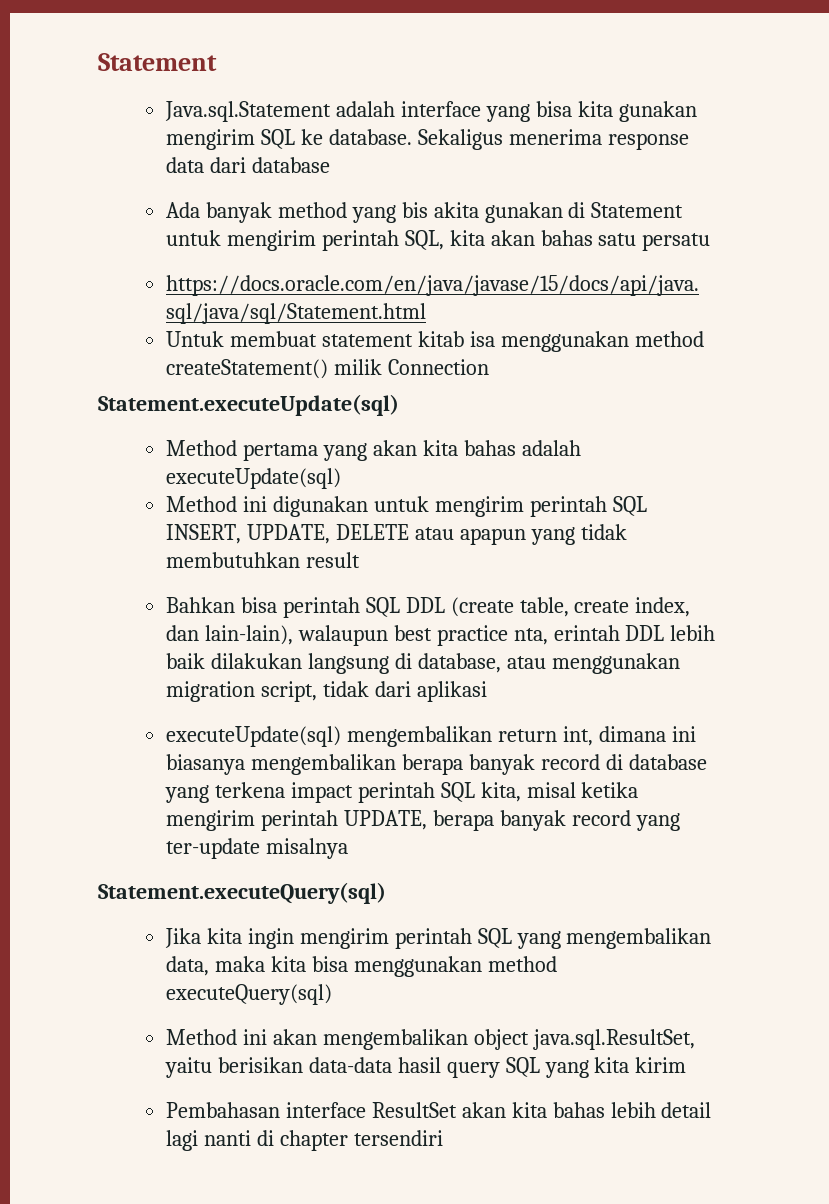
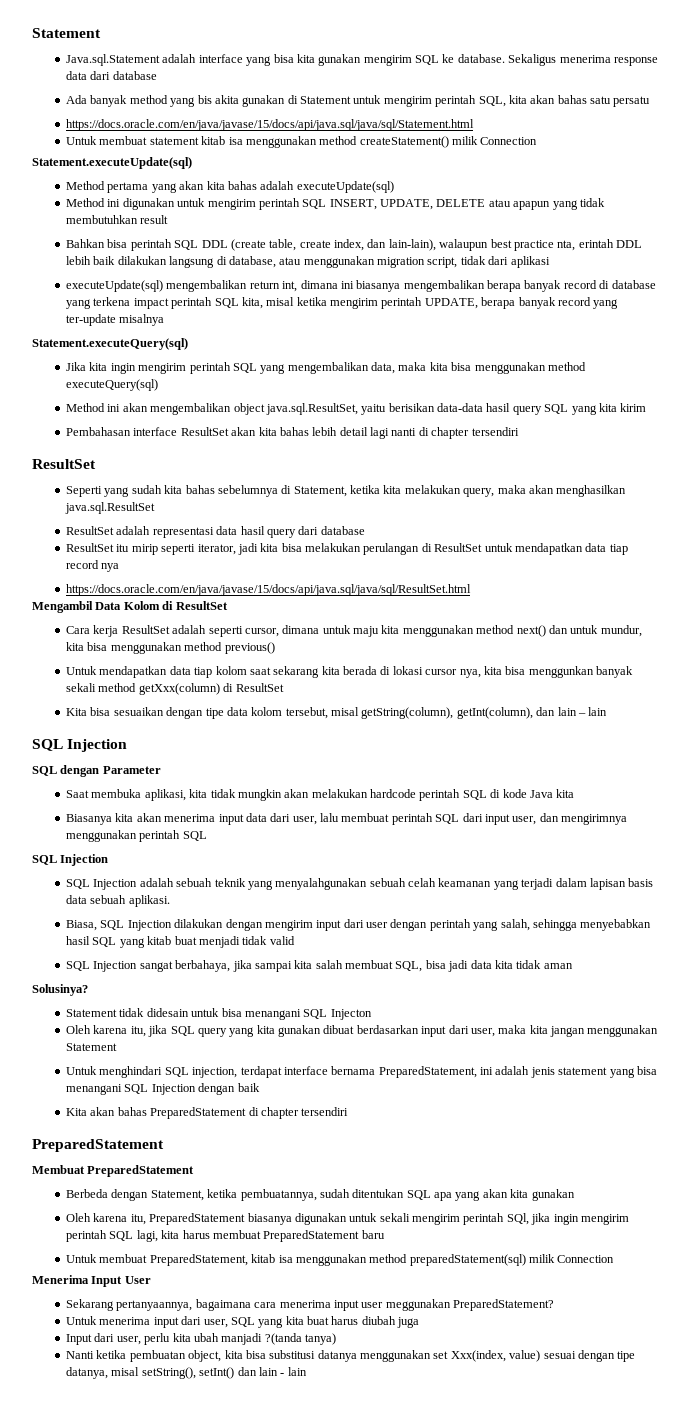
(443, 1138) none -> [32,459,96,469] [66,485,627,497] [65,502,156,514] [66,526,365,538] [66,543,628,555] [66,560,120,572] [66,584,472,596] [32,601,228,613] [66,625,642,637] [66,642,275,654] [66,666,634,678] [66,683,284,695] [66,707,608,719] [32,739,128,752] [32,765,161,777] [66,789,575,801] [66,813,628,825] [66,830,207,842] [32,854,109,866] [66,878,654,890] [66,895,170,907] [66,919,652,931] [66,936,295,948] [66,960,573,972] [32,984,88,996] [66,1008,372,1020] [66,1025,659,1037] [66,1043,118,1051] [66,1066,657,1078] [66,1083,260,1095] [66,1107,349,1119] [32,1139,164,1152] [32,1165,195,1177] [66,1189,575,1201] [66,1213,629,1225] [66,1230,385,1242] [66,1254,615,1266] [32,1275,151,1287] [66,1299,555,1311] [66,1316,420,1328] [66,1333,337,1345] [66,1350,636,1362] [66,1367,307,1379] // ResultSet // Seperti yang sudah kita bahas sebelumnya di Statement, ketika kita melakukan query, maka akan menghasilkan java.sql.ResultSet // ResultSet adalah representasi data hasil query dari database // ResultSet itu mirip seperti iterator, jadi kita bisa melakukan perulangan di ResultSet untuk mendapatkan data tiap record nya // https://docs.oracle.com/en/java/javase/15/docs/api/java.sql/java/sql/ResultSet.html // Mengambil Data Kolom di ResultSet // Cara kerja ResultSet adalah seperti cursor, dimana untuk maju kita menggunakan method next() dan untuk mundur, kita bisa menggunakan method previous() // Untuk mendapatkan data tiap kolom saat sekarang kita berada di lokasi cursor nya, kita bisa menggunkan banyak sekali method getXxx(column) di ResultSet // Kita bisa sesuaikan dengan tipe data kolom tersebut, misal getString(column), getInt(column), dan lain – lain // SQL Injection // SQL dengan Parameter // Saat membuka aplikasi, kita tidak mungkin akan melakukan hardcode perintah SQL di kode Java kita // Biasanya kita akan menerima input data dari user, lalu membuat perintah SQL dari input user, dan mengirimnya menggunakan perintah SQL // SQL Injection // SQL Injection adalah sebuah teknik yang menyalahgunakan sebuah celah keamanan yang terjadi dalam lapisan basis data sebuah aplikasi. // Biasa, SQL Injection dilakukan dengan mengirim input dari user dengan perintah yang salah, sehingga menyebabkan hasil SQL yang kitab buat menjadi tidak valid // SQL Injection sangat berbahaya, jika sampai kita salah membuat SQL, bisa jadi data kita tidak aman // Solusinya? // Statement tidak didesain untuk bisa menangani SQL Injecton // Oleh karena itu, jika SQL query yang kita gunakan dibuat berdasarkan input dari user, maka kita jangan menggunakan Statement // Untuk menghindari SQL injection, terdapat interface bernama PreparedStatement, ini adalah jenis statement yang bisa menangani SQL Injection dengan baik // Kita akan bahas PreparedStatement di chapter tersendiri // PreparedStatement // Membuat PreparedStatement // Berbeda dengan Statement, ketika pembuatannya, sudah ditentukan SQL apa yang akan kita gunakan // Oleh karena itu, PreparedStatement biasanya digunakan untuk sekali mengirim perintah SQl, jika ingin mengirim perintah SQL lagi, kita harus membuat PreparedStatement baru // Untuk membuat PreparedStatement, kitab isa menggunakan method preparedStatement(sql) milik Connection // Menerima Input User // Sekarang pertanyaannya, bagaimana cara menerima input user meggunakan PreparedStatement? // Untuk menerima input dari user, SQL yang kita buat harus diubah juga // Input dari user, perlu kita ubah manjadi ?(tanda tanya) // Nanti ketika pembuatan object, kita bisa substitusi datanya menggunakan set Xxx(index, value) sesuai dengan tipe datanya, misal setString(), setInt() dan lain - lain

